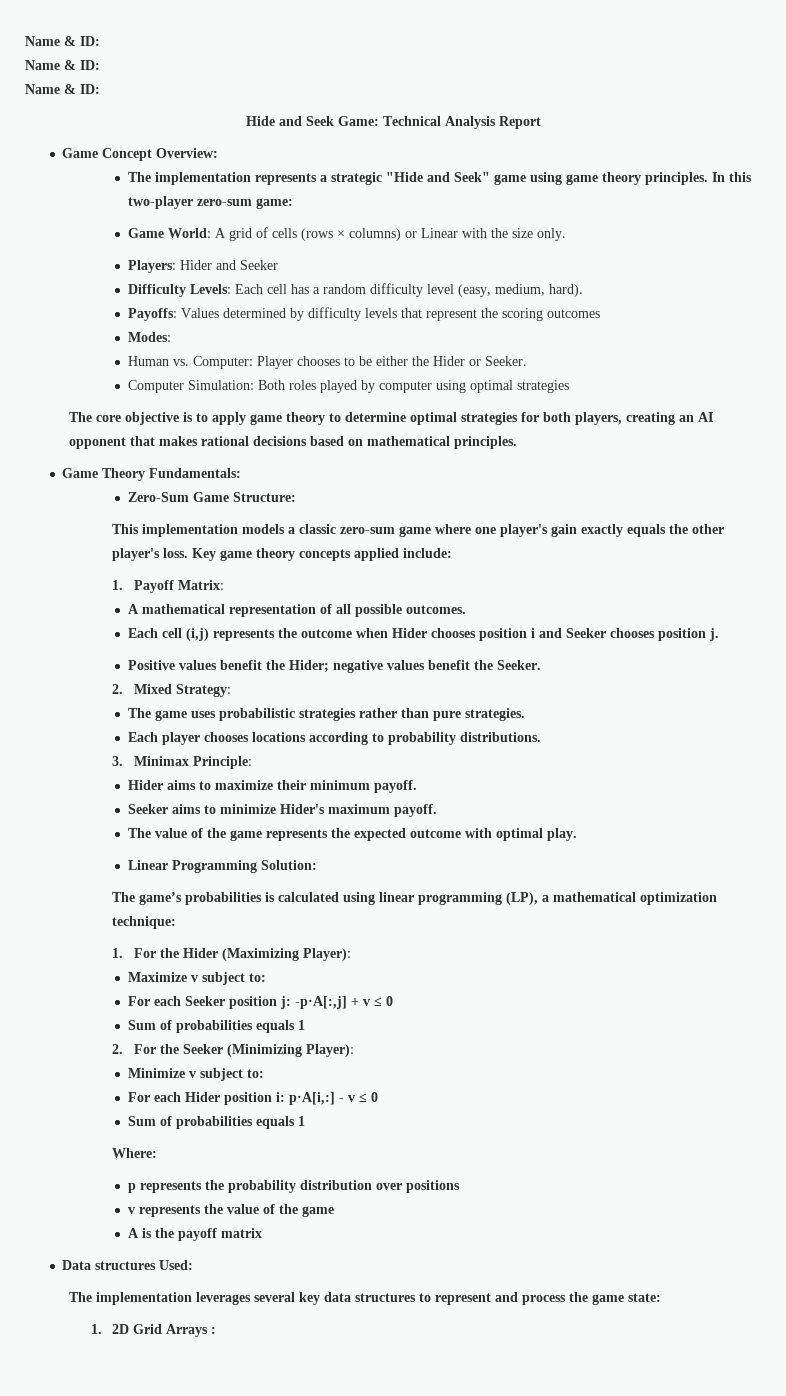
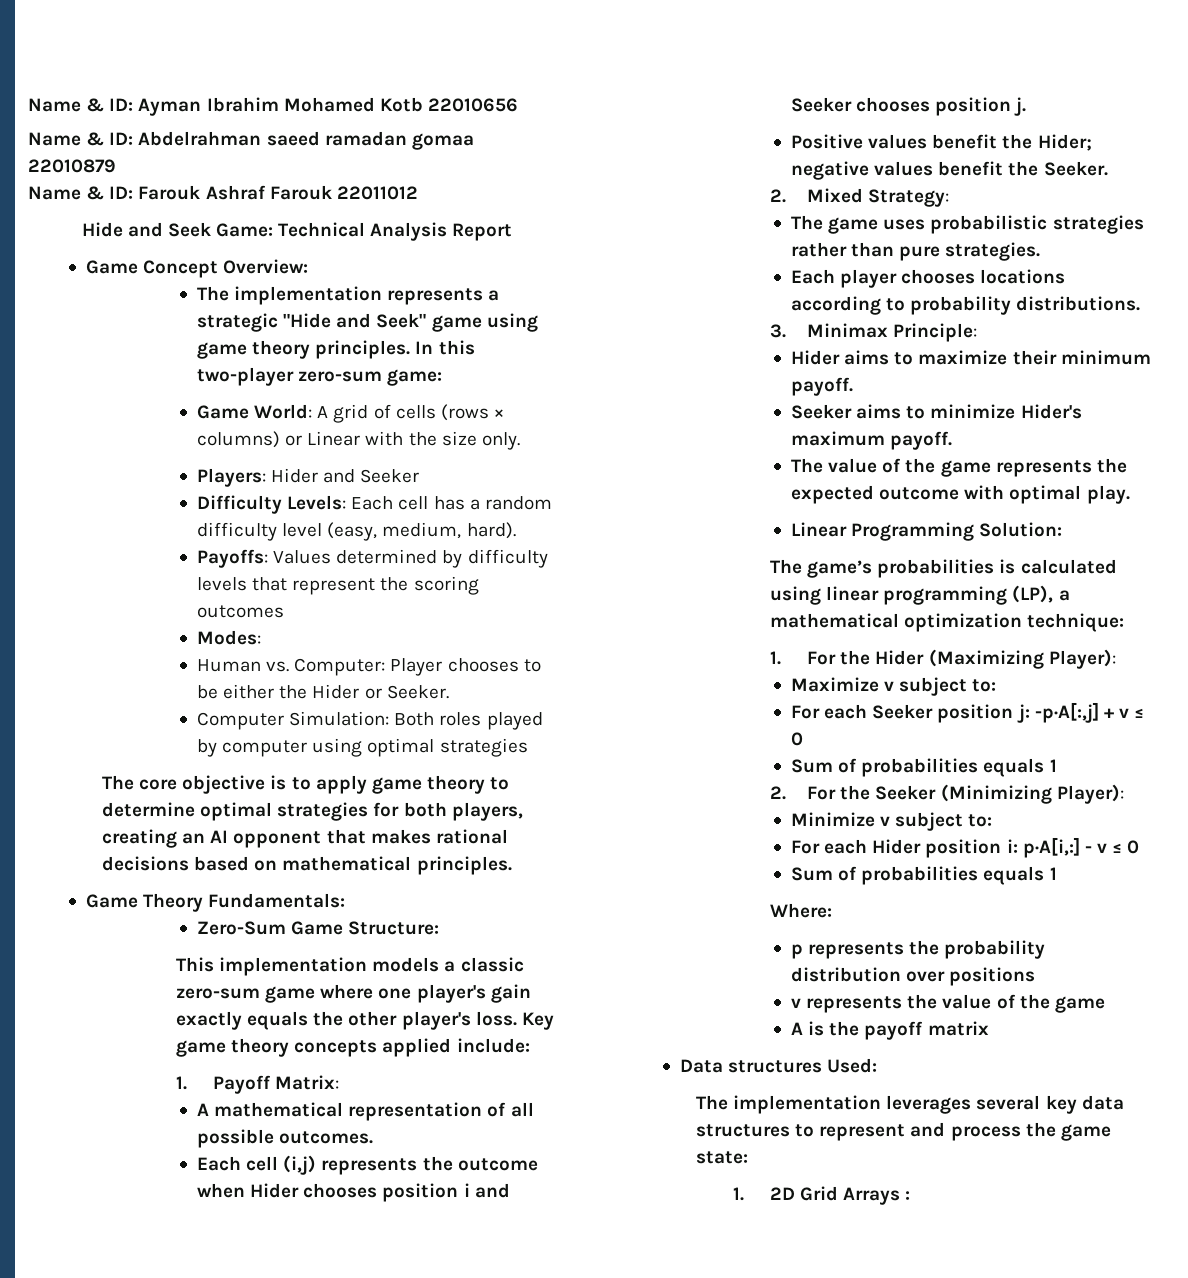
[25,36,100,46] [25,60,100,70] [25,84,100,94] Name & ID: // Name & ID: // Name & ID: -> [28,97,518,116] [28,131,474,150] [28,159,116,173] [28,185,418,200] Name & ID: Ayman Ibrahim Mohamed Kotb 22010656 // Name & ID: Abdelrahman saeed ramadan gomaa 22010879 // Name & ID: Farouk Ashraf Farouk 22011012

